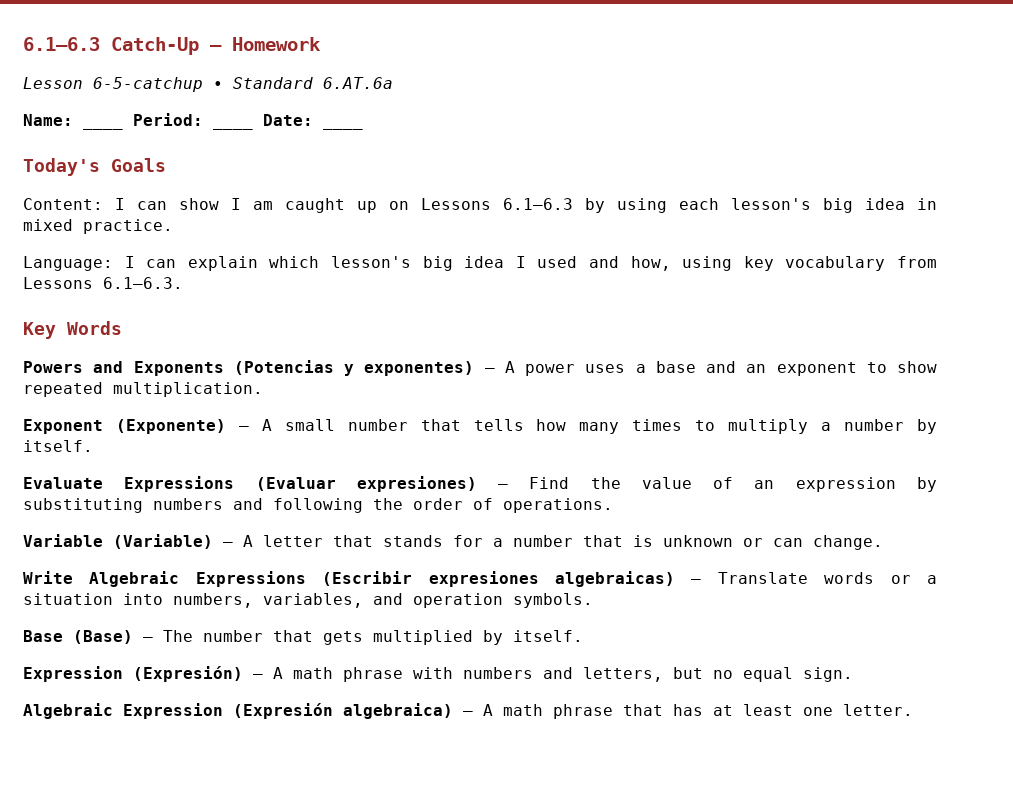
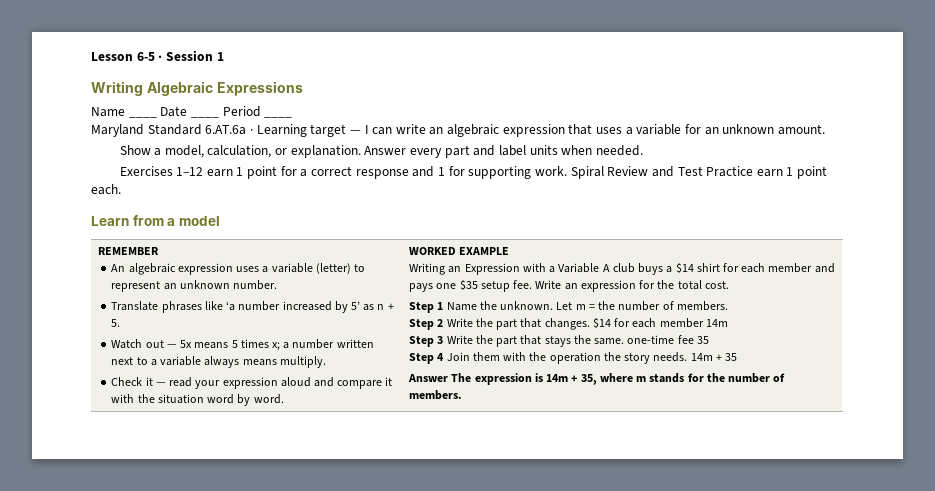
[23,37,321,55] [23,77,393,92] [23,114,73,126] [83,126,123,130] [133,113,203,126] [213,126,253,130] [263,114,313,126] [323,126,363,130] [23,158,166,176] [23,198,937,213] [23,219,173,234] [23,256,938,271] [23,277,183,289] [23,321,122,339] [23,360,937,376] [23,382,263,397] [23,419,937,434] [23,440,93,452] [23,476,937,492] [23,498,613,513] [23,534,883,550] [23,571,937,587] [23,593,593,608] [23,630,583,645] [23,666,853,682] [23,703,913,719] 6.1–6.3 Catch-Up — Homework // Lesson 6-5-catchup • Standard 6.AT.6a // Name: ____ Period: ____ Date: ____ // Today's Goals // Content: I can show I am caught up on Lessons 6.1–6.3 by using each lesson's big idea in mixed practice. // Language: I can explain which lesson's big idea I used and how, using key vocabulary from Lessons 6.1–6.3. // Key Words // Powers and Exponents (Potencias y exponentes) — A power uses a base and an exponent to show repeated multiplication. // Exponent (Exponente) — A small number that tells how many times to multiply a number by itself. // Evaluate Expressions (Evaluar expresiones) — Find the value of an expression by substituting numbers and following the order of operations. // Variable (Variable) — A letter that stands for a number that is unknown or can change. // Write Algebraic Expressions (Escribir expresiones algebraicas) — Translate words or a situation into numbers, variables, and operation symbols. // Base (Base) — The number that gets multiplied by itself. // Expression (Expresión) — A math phrase with numbers and letters, but no equal sign. // Algebraic Expression (Expresión algebraica) — A math phrase that has at least one letter. -> [91,50,224,61] [91,81,303,96] [91,106,293,118] [91,124,825,137] [119,145,643,158] [119,166,828,179] [91,184,121,195] [91,215,220,226] [98,247,160,255] [111,263,366,275] [111,280,278,292] [111,301,394,313] [111,319,121,327] [111,339,374,351] [111,356,326,368] [111,377,393,389] [111,394,284,406] [409,247,510,255] [409,263,835,275] [409,280,729,292] [409,301,728,313] [409,318,728,330] [409,335,709,347] [409,352,738,364] [408,373,786,385] [409,390,463,400] Lesson 6-5 · Session 1 // Writing Algebraic Expressions // Name ____ Date ____ Period ____ // Maryland Standard 6.AT.6a · Learning target — I can write an algebraic expression that uses a variable for an unknown amount. // Show a model, calculation, or explanation. Answer every part and label units when needed. // Exercises 1–12 earn 1 point for a correct response and 1 for supporting work. Spiral Review and Test Practice earn 1 point each. // Learn from a model // REMEMBER // An algebraic expression uses a variable (letter) to represent an unknown number. // Translate phrases like ‘a number increased by 5’ as n + 5. // Watch out — 5x means 5 times x; a number written next to a variable always means multiply. // Check it — read your expression aloud and compare it with the situation word by word. | WORKED EXAMPLE // Writing an Expression with a Variable A club buys a $14 shirt for each member and pays one $35 setup fee. Write an expression for the total cost. // Step 1 Name the unknown. Let m = the number of members. // Step 2 Write the part that changes. $14 for each member 14m // Step 3 Write the part that stays the same. one-time fee 35 // Step 4 Join them with the operation the story needs. 14m + 35 // Answer The expression is 14m + 35, where m stands for the number of members.

